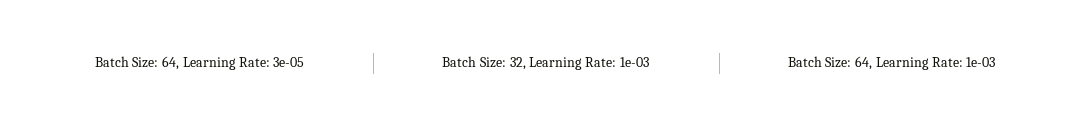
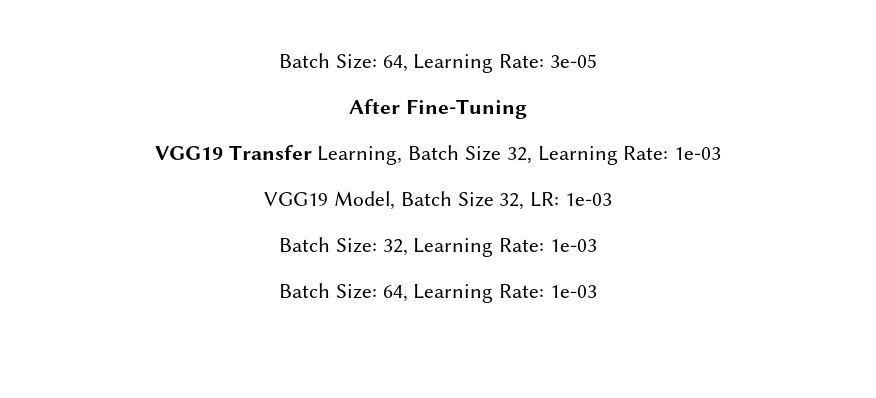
(305, 62) none -> [349,99,527,119] [154,145,722,165] [264,191,612,210] // After Fine-Tuning // VGG19 Transfer Learning, Batch Size 32, Learning Rate: 1e-03 // VGG19 Model, Batch Size 32, LR: 1e-03

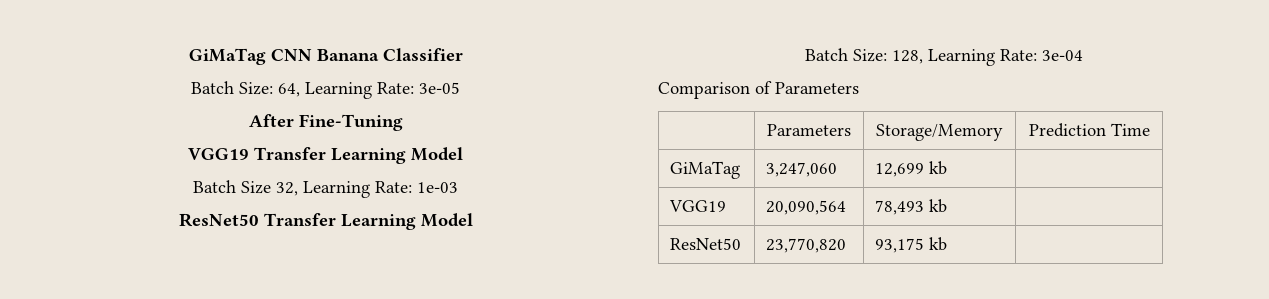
(278, 60) none -> [188,48,463,65] GiMaTag CNN Banana Classifier //
[317,146,403,165] Learning, -> [331,147,463,164] Learning Model //
[264,191,612,210] [278,237,598,257] [278,283,598,303] VGG19 Model, Batch Size 32, LR: 1e-03 // Batch Size: 32, Learning Rate: 1e-03 // Batch Size: 64, Learning Rate: 1e-03 -> [178,213,473,230] [804,48,1083,66] [658,81,859,99] [767,124,851,136] [876,124,1003,141] [1028,123,1150,137] [670,161,741,179] [766,162,838,177] [875,161,948,177] [669,200,727,212] [766,200,847,215] [875,199,948,215] [670,238,742,250] [766,238,847,253] [875,237,948,253] ResNet50 Transfer Learning Model // Batch Size: 128, Learning Rate: 3e-04 // Comparison of Parameters // | Parameters | Storage/Memory | Prediction Time // GiMaTag | 3,247,060 | 12,699 kb | // VGG19 | 20,090,564 | 78,493 kb | // ResNet50 | 23,770,820 | 93,175 kb |

